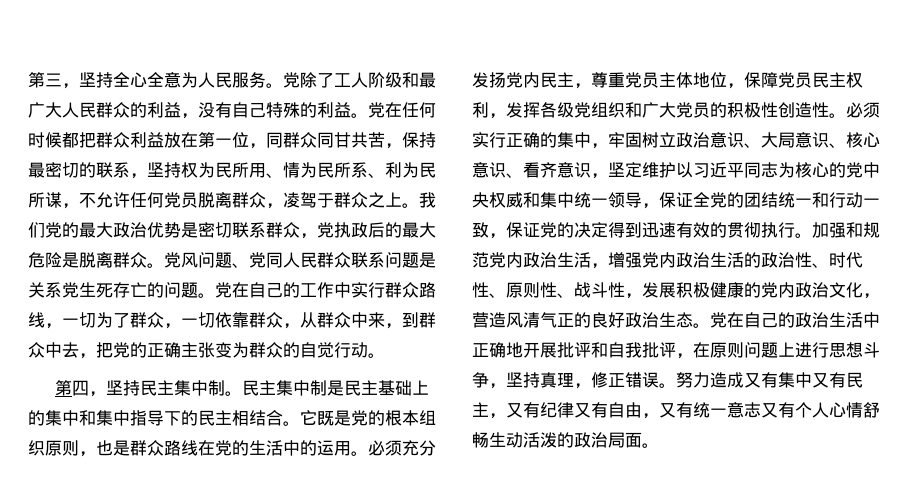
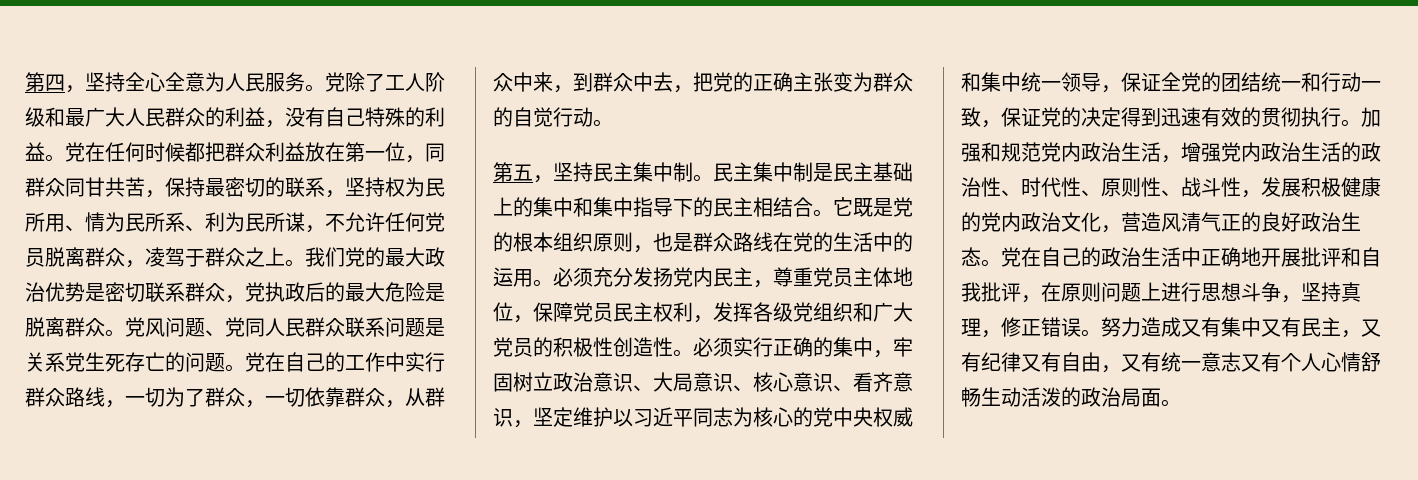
[28,72,62,88] 第三 -> [25,72,65,92] 第四
[71,380,89,396] 四 -> [513,164,533,181] 五

